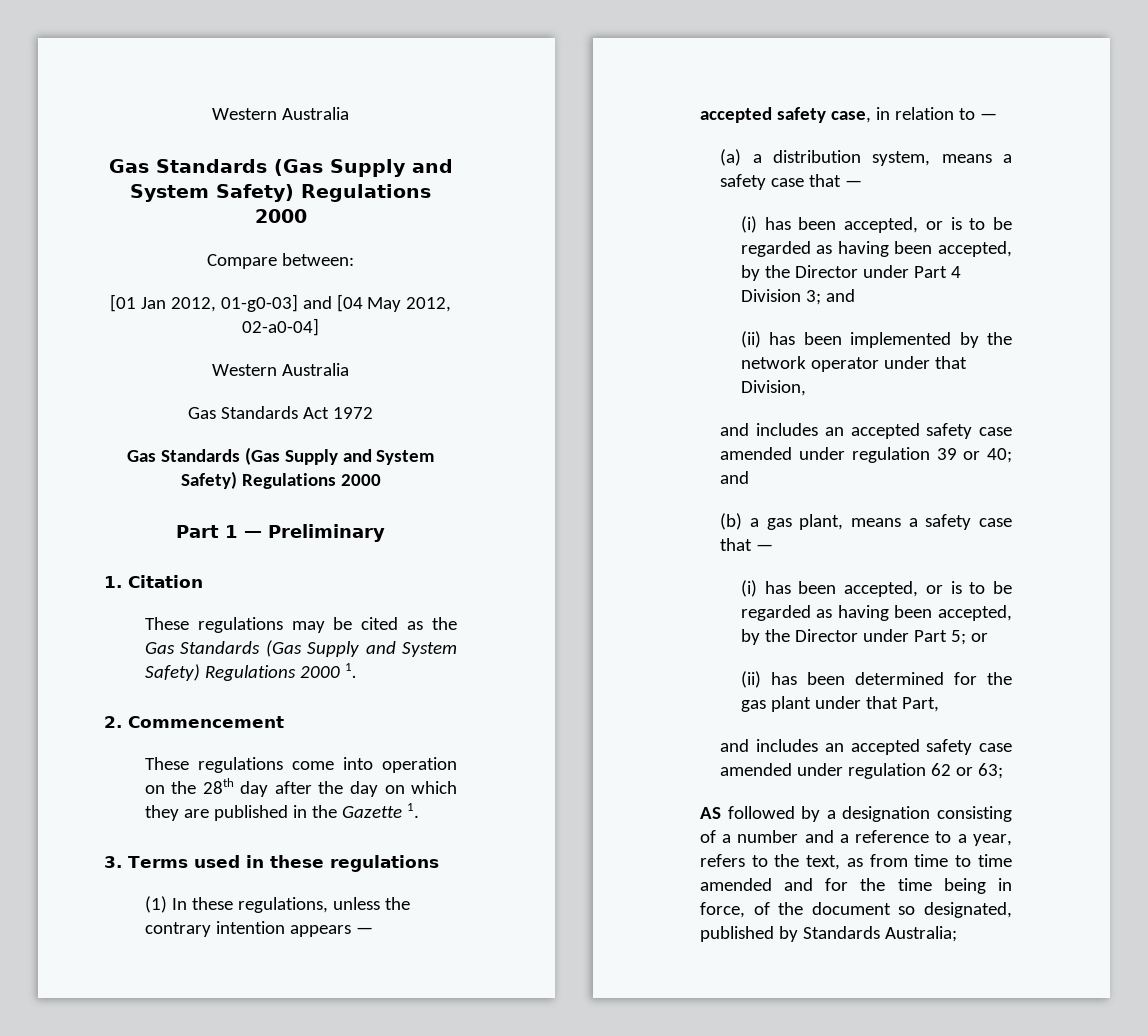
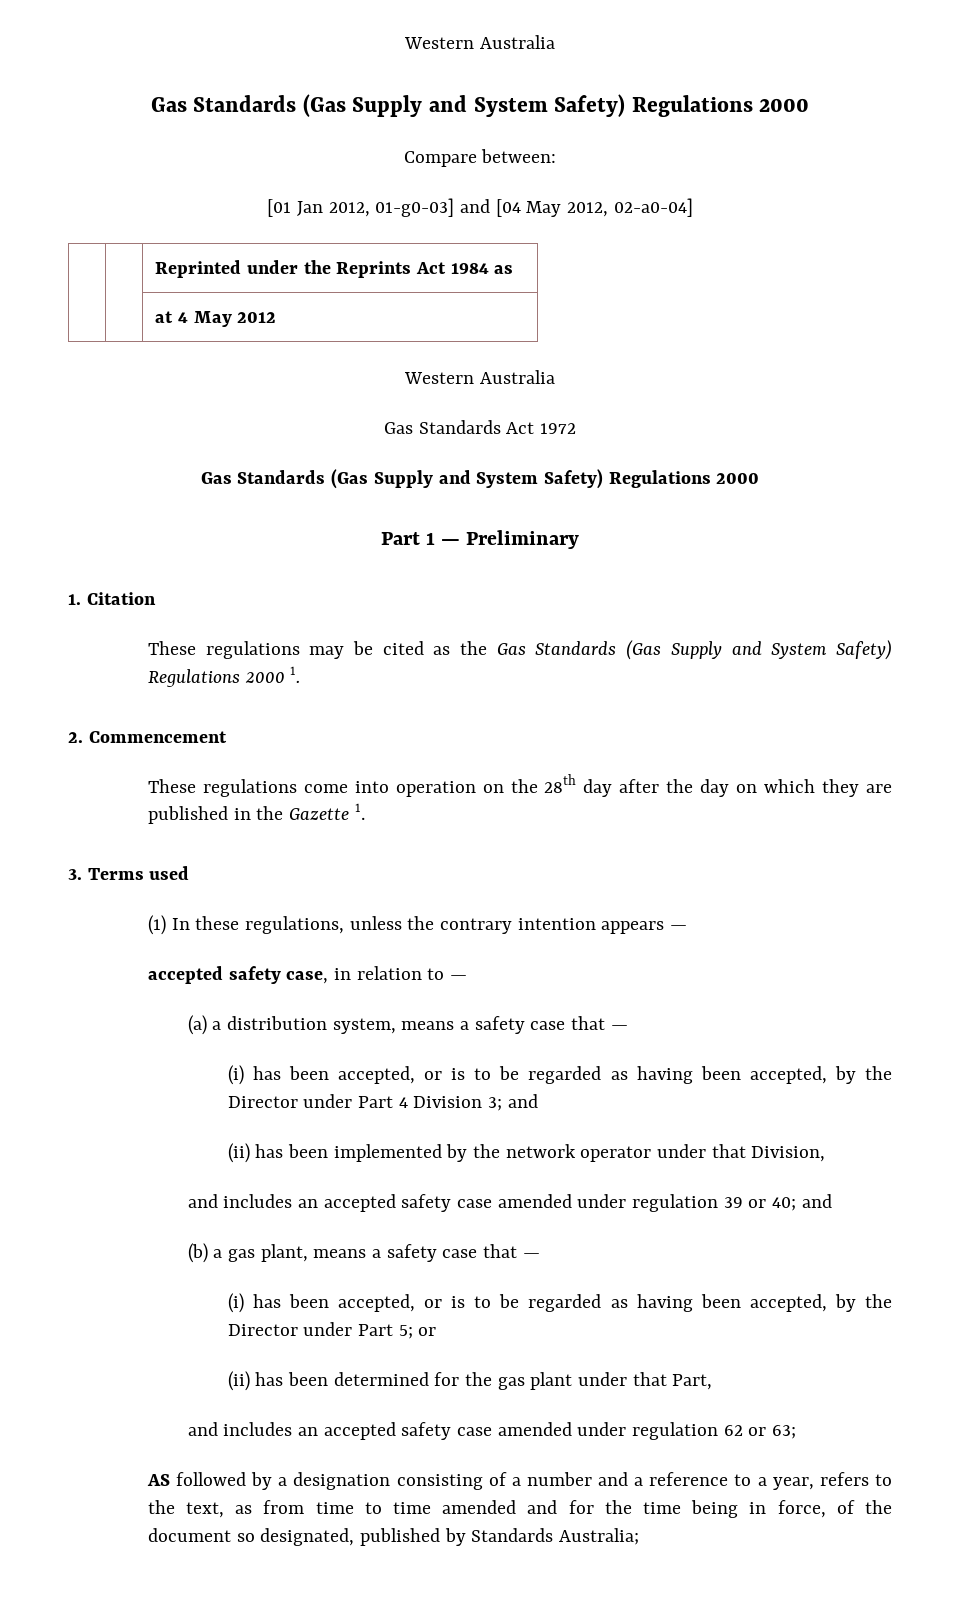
(319, 327) none -> [155,260,514,278] [155,311,277,327] // | | Reprinted under the Reprints Act 1984 as // | | at 4 May 2012
[245,855,439,872] in these regulations -> (190, 873) none

